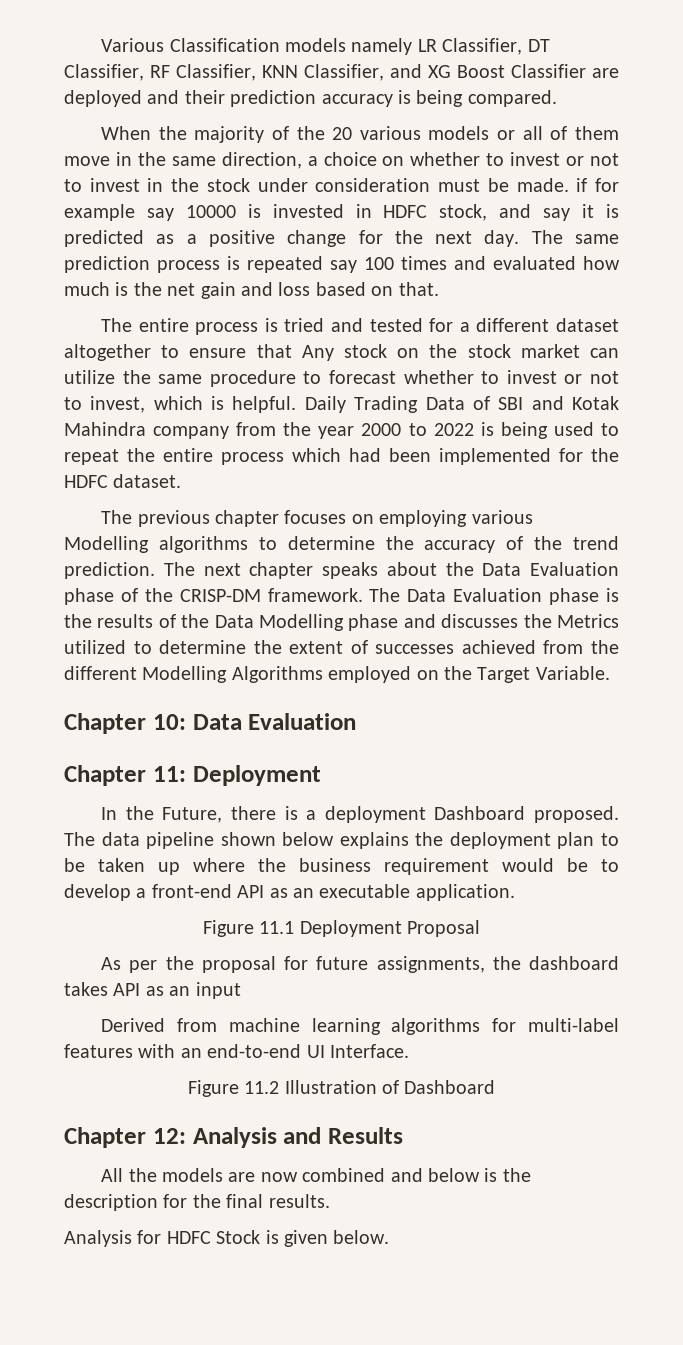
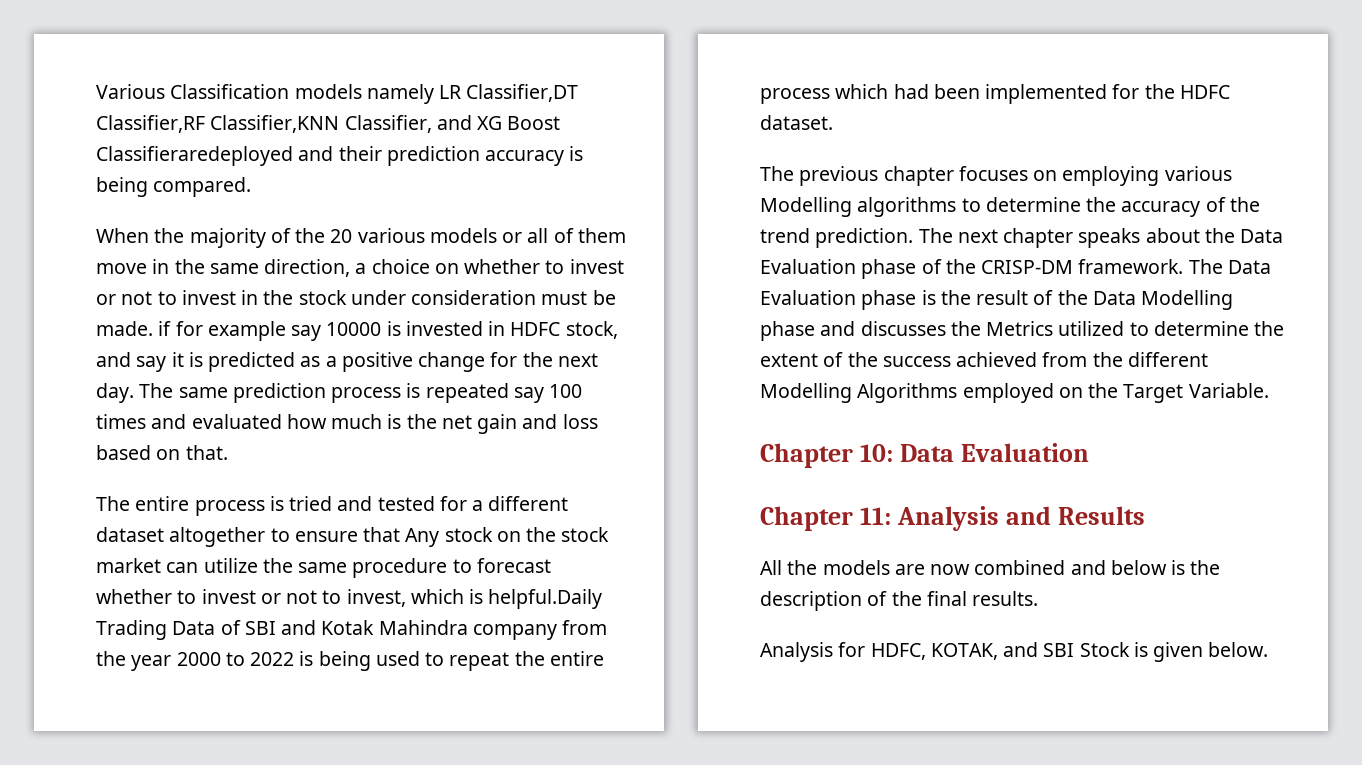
[442,38,550,55] [64,64,298,81] Classifier, DT Classifier, RF Classifier, KNN -> [466,84,579,102] [96,115,340,133] Classifier,DT Classifier,RF Classifier,KNN
[511,64,619,78] [64,90,142,107] Classifier are deployed -> [96,146,293,166] Classifieraredeployed
[232,396,346,413] helpful. Daily -> [488,589,603,609] helpful.Daily
[97,614,154,628] results -> [976,290,1029,305] result
[375,644,455,654] successes -> [847,352,951,367] the success
[192,765,321,786] [101,806,619,823] [64,832,619,849] [64,858,619,875] [64,884,515,901] [202,920,481,937] [101,956,619,973] [64,982,241,999] [101,1018,619,1035] [64,1044,409,1058] [187,1080,496,1097] [64,1127,186,1148] Deployment // In the Future, there is a deployment Dashboard proposed. The data pipeline shown below explains the deployment plan to be taken up where the business requirement would be to develop a front-end API as an executable application. // Figure 11.1 Deployment Proposal // As per the proposal for future assignments, the dashboard takes API as an input // Derived from machine learning algorithms for multi-label features with an end-to-end UI Interface. // Figure 11.2 Illustration of Dashboard // Chapter 12: -> (892, 516) none
[163,1194,188,1208] for -> [867,591,888,606] of
[166,1231,211,1244] HDFC -> [870,642,1075,660] HDFC, KOTAK, and SBI

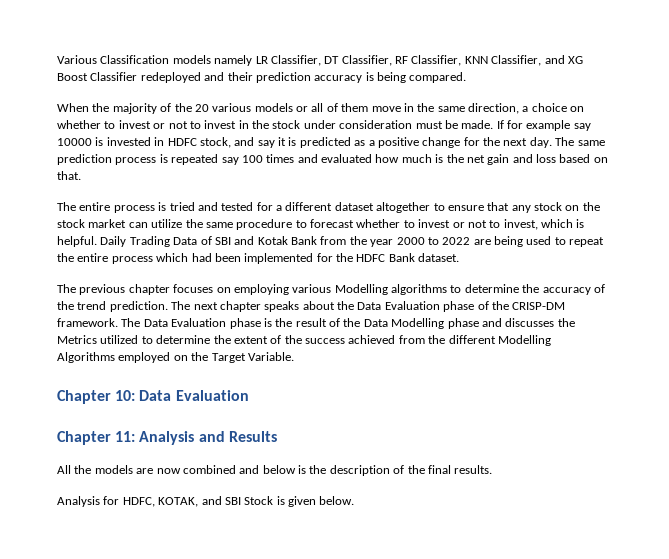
[466,84,579,102] [96,115,340,133] Classifier,DT Classifier,RF Classifier,KNN -> [270,55,488,66] Classifier, DT Classifier, RF Classifier, KNN
[96,146,293,166] Classifieraredeployed -> [90,72,201,83] Classifier redeployed
[158,321,172,336] if -> [496,120,504,129] If
[405,528,440,547] Any -> [511,205,531,213] any
[488,589,603,609] helpful.Daily -> [57,236,127,247] helpful. Daily
[378,620,557,640] Mahindra company -> [291,236,317,245] Bank
[299,651,314,666] is -> [473,239,491,245] are
(1230, 92) none -> [388,253,415,262] Bank

